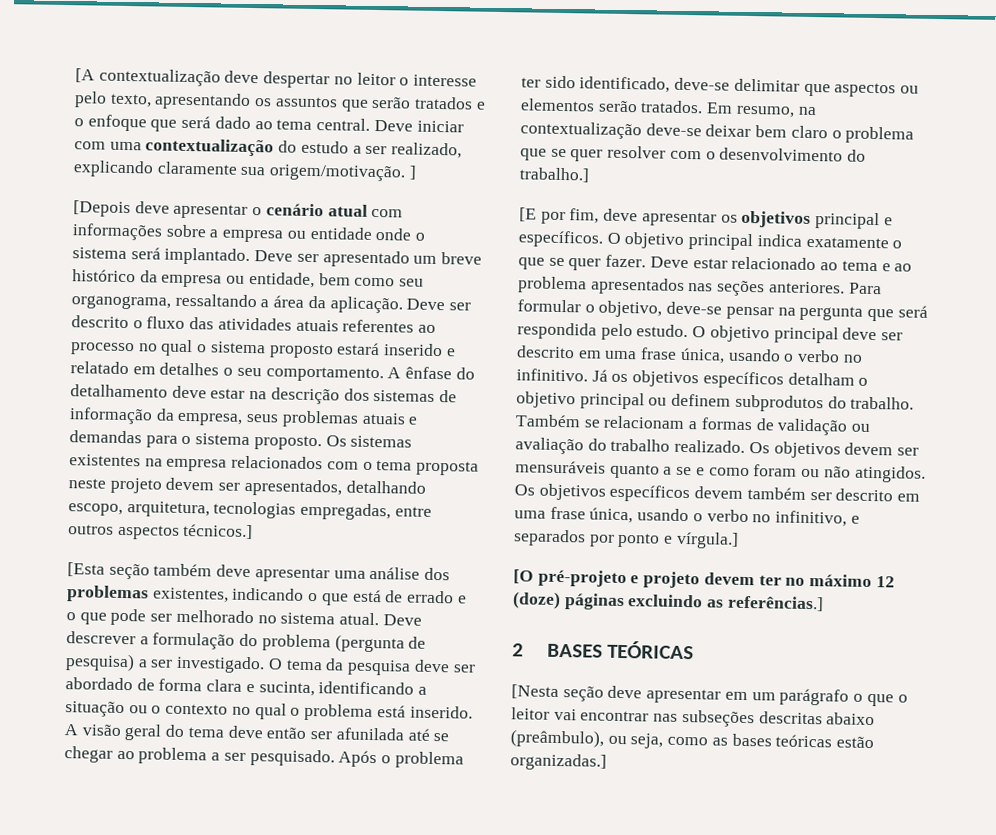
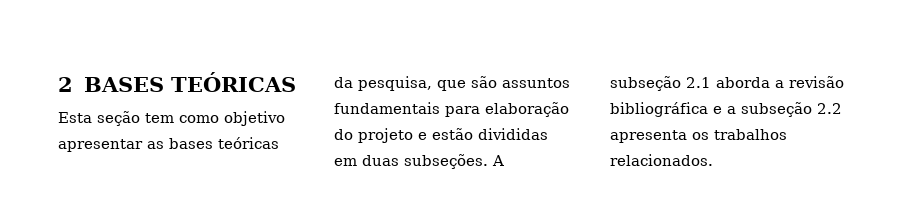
[75,68,478,89] [74,91,486,112] [74,114,464,133] [74,138,463,159] [73,160,417,182] [73,200,404,219] [72,223,426,243] [72,247,483,268] [72,269,425,289] [71,293,472,314] [71,315,437,333] [70,339,456,359] [70,361,475,383] [70,384,458,405] [69,407,419,428] [69,430,413,451] [69,454,480,476] [68,477,426,497] [68,501,432,521] [68,523,254,540] [67,562,451,583] [66,585,467,606] [66,608,422,626] [66,631,427,653] [65,653,476,676] [65,677,428,697] [65,701,473,722] [64,724,450,742] [64,746,464,769] [521,75,920,98] [520,98,817,118] [520,121,915,144] [520,145,867,162] [519,167,590,183] [519,207,893,230] [518,230,903,251] [518,254,913,272] [518,276,882,297] [517,299,928,322] [517,322,904,344] [516,345,863,364] [516,368,869,389] [516,391,915,413] [515,414,871,436] [515,437,920,459] [515,460,926,483] [514,483,921,503] [514,506,860,527] [513,529,739,549] [513,569,895,589] [512,591,824,612] [512,640,695,660] [511,684,908,707] [511,707,876,728] [510,729,875,749] [510,753,607,771] [A contextualização deve despertar no leitor o interesse pelo texto, apresentando os assuntos que serão tratados e o enfoque que será dado ao tema central. Deve iniciar com uma contextualização do estudo a ser realizado, explicando claramente sua origem/motivação. ] // [Depois deve apresentar o cenário atual com informações sobre a empresa ou entidade onde o sistema será implantado. Deve ser apresentado um breve histórico da empresa ou entidade, bem como seu organograma, ressaltando a área da aplicação. Deve ser descrito o fluxo das atividades atuais referentes ao processo no qual o sistema proposto estará inserido e relatado em detalhes o seu comportamento. A ênfase do detalhamento deve estar na descrição dos sistemas de informação da empresa, seus problemas atuais e demandas para o sistema proposto. Os sistemas existentes na empresa relacionados com o tema proposta neste projeto devem ser apresentados, detalhando escopo, arquitetura, tecnologias empregadas, entre outros aspectos técnicos.] // [Esta seção também deve apresentar uma análise dos problemas existentes, indicando o que está de errado e o que pode ser melhorado no sistema atual. Deve descrever a formulação do problema (pergunta de pesquisa) a ser investigado. O tema da pesquisa deve ser abordado de forma clara e sucinta, identificando a situação ou o contexto no qual o problema está inserido. A visão geral do tema deve então ser afunilada até se chegar ao problema a ser pesquisado. Após o problema ter sido identificado, deve-se delimitar que aspectos ou elementos serão tratados. Em resumo, na contextualização deve-se deixar bem claro o problema que se quer resolver com o desenvolvimento do trabalho.] // [E por fim, deve apresentar os objetivos principal e específicos. O objetivo principal indica exatamente o que se quer fazer. Deve estar relacionado ao tema e ao problema apresentados nas seções anteriores. Para formular o objetivo, deve-se pensar na pergunta que será respondida pelo estudo. O objetivo principal deve ser descrito em uma frase única, usando o verbo no infinitivo. Já os objetivos específicos detalham o objetivo principal ou definem subprodutos do trabalho. Também se relacionam a formas de validação ou avaliação do trabalho realizado. Os objetivos devem ser mensuráveis quanto a se e como foram ou não atingidos. Os objetivos específicos devem também ser descrito em uma frase única, usando o verbo no infinitivo, e separados por ponto e vírgula.] // [O pré-projeto e projeto devem ter no máximo 12 (doze) páginas excluindo as referências.] // 2 BASES TEÓRICAS // [Nesta seção deve apresentar em um parágrafo o que o leitor vai encontrar nas subseções descritas abaixo (preâmbulo), ou seja, como as bases teóricas estão organizadas.] -> [58,72,296,92] [58,111,285,126] [58,137,279,152] [334,76,570,91] [334,102,569,117] [334,128,548,143] [334,154,504,169] [610,76,844,91] [610,102,842,117] [610,129,787,143] [610,154,713,166] 2 BASES TEÓRICAS // Esta seção tem como objetivo apresentar as bases teóricas da pesquisa, que são assuntos fundamentais para elaboração do projeto e estão divididas em duas subseções. A subseção 2.1 aborda a revisão bibliográfica e a subseção 2.2 apresenta os trabalhos relacionados.

